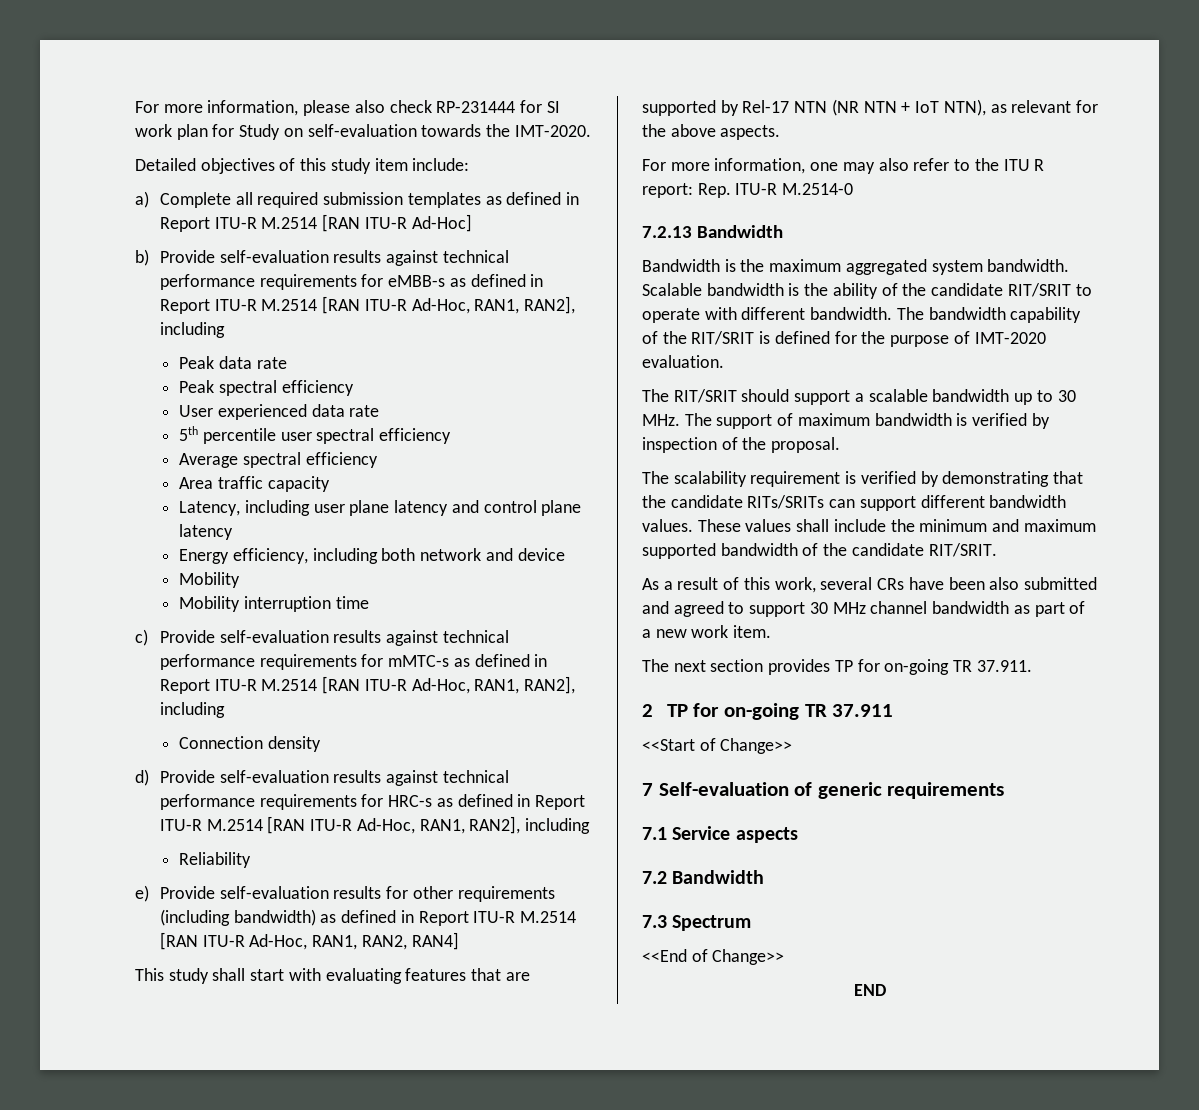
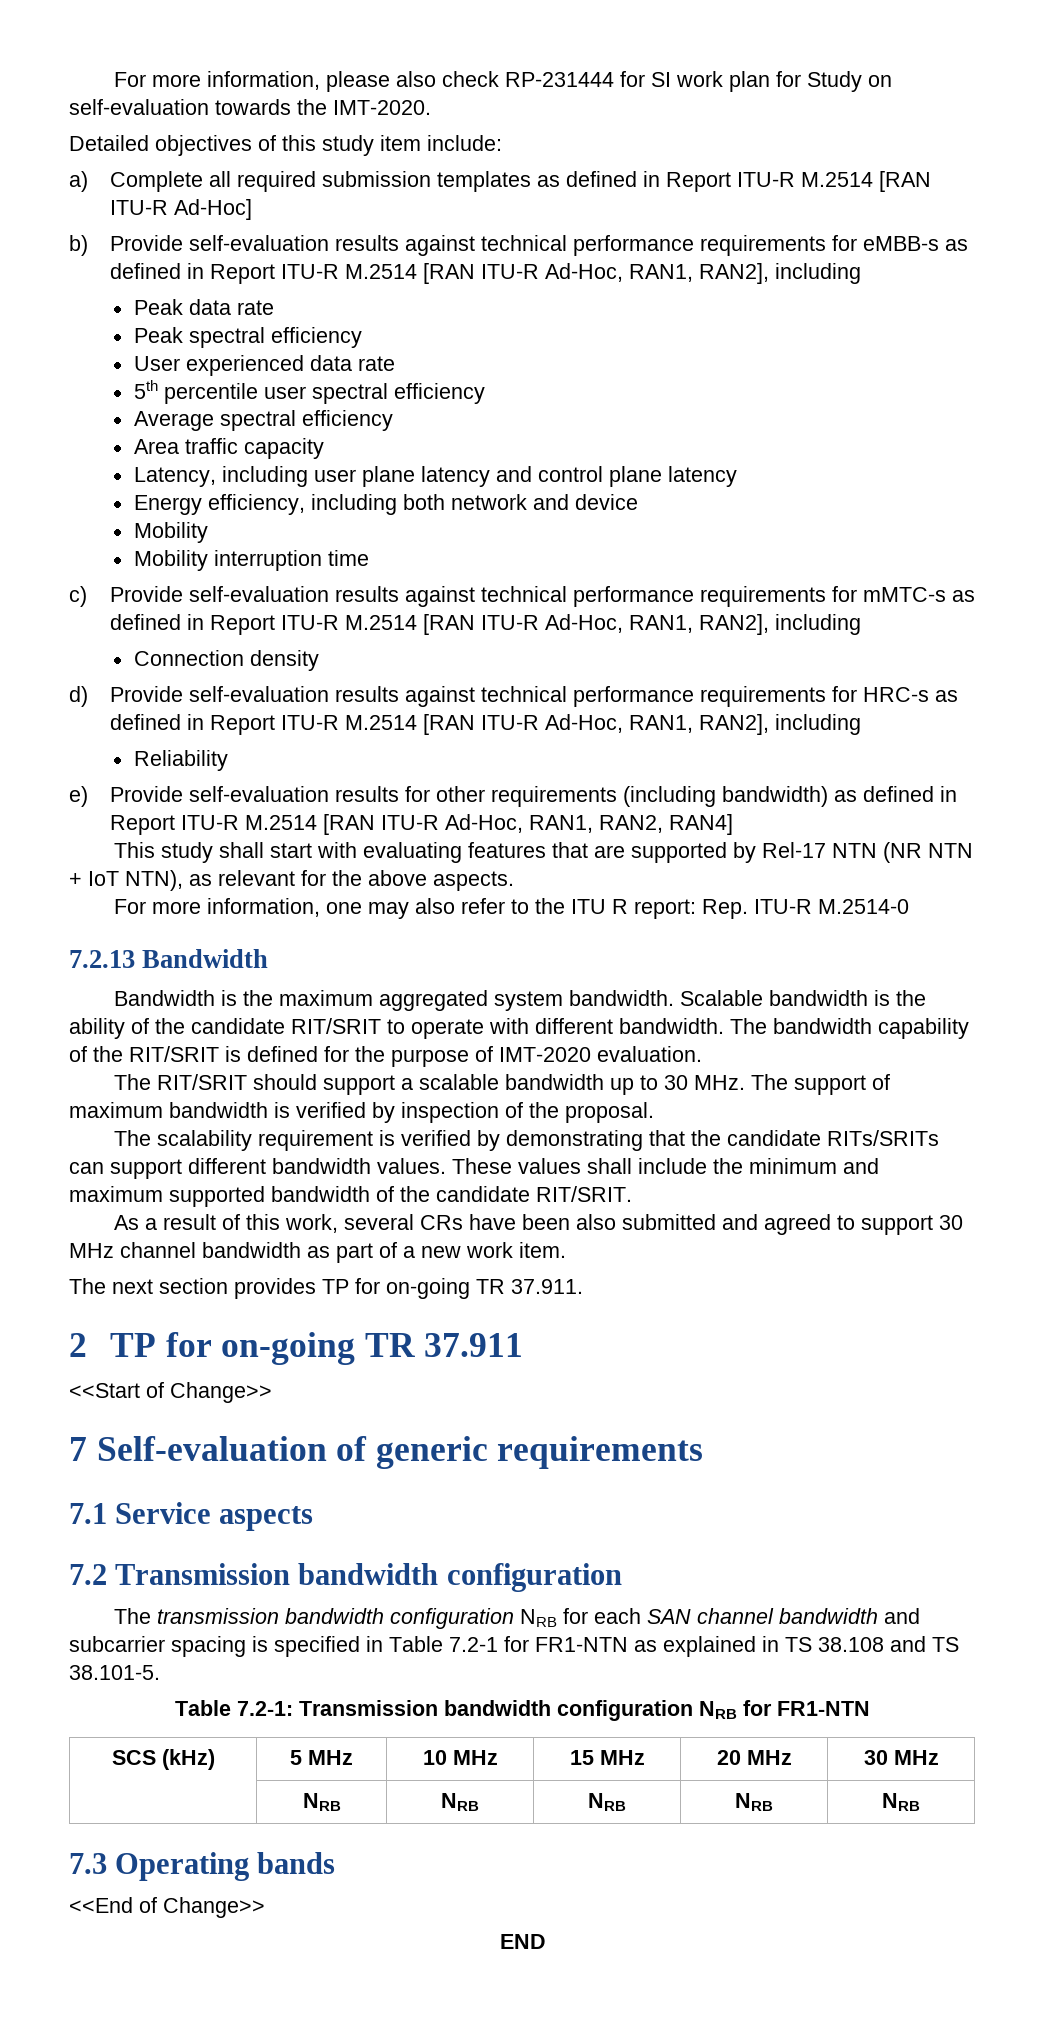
[672,870,765,884] Bandwidth -> [115,1563,622,1592] [113,1608,920,1629] [69,1636,959,1657] [69,1665,160,1680] [175,1700,870,1721] [111,1749,215,1770] [290,1750,353,1765] [422,1750,498,1765] [569,1750,645,1765] [716,1750,792,1765] [863,1750,939,1765] [302,1793,341,1811] [441,1793,479,1811] [588,1793,626,1811] [735,1793,773,1811] [882,1793,920,1811] Transmission bandwidth configuration // The transmission bandwidth configuration NRB for each SAN channel bandwidth and subcarrier spacing is specified in Table 7.2-1 for FR1-NTN as explained in TS 38.108 and TS 38.101-5. // Table 7.2-1: Transmission bandwidth configuration NRB for FR1-NTN // SCS (kHz) | 5 MHz | 10 MHz | 15 MHz | 20 MHz | 30 MHz // | NRB | NRB | NRB | NRB | NRB
[672,915,752,931] Spectrum -> [115,1852,336,1881] Operating bands

